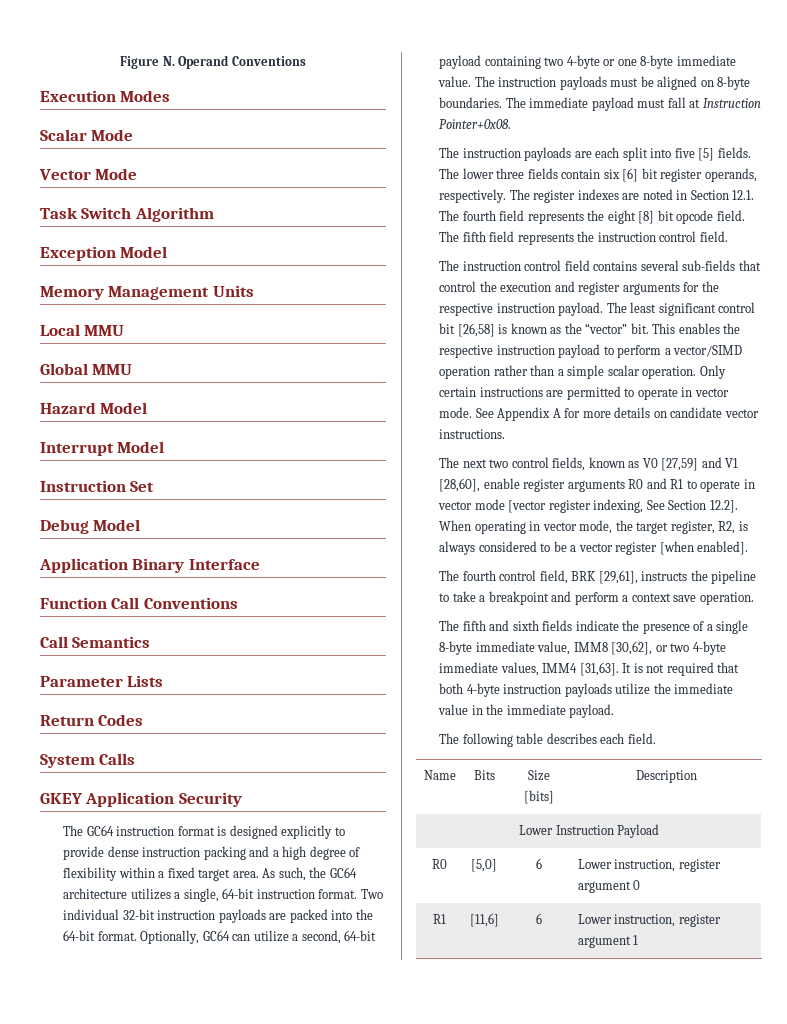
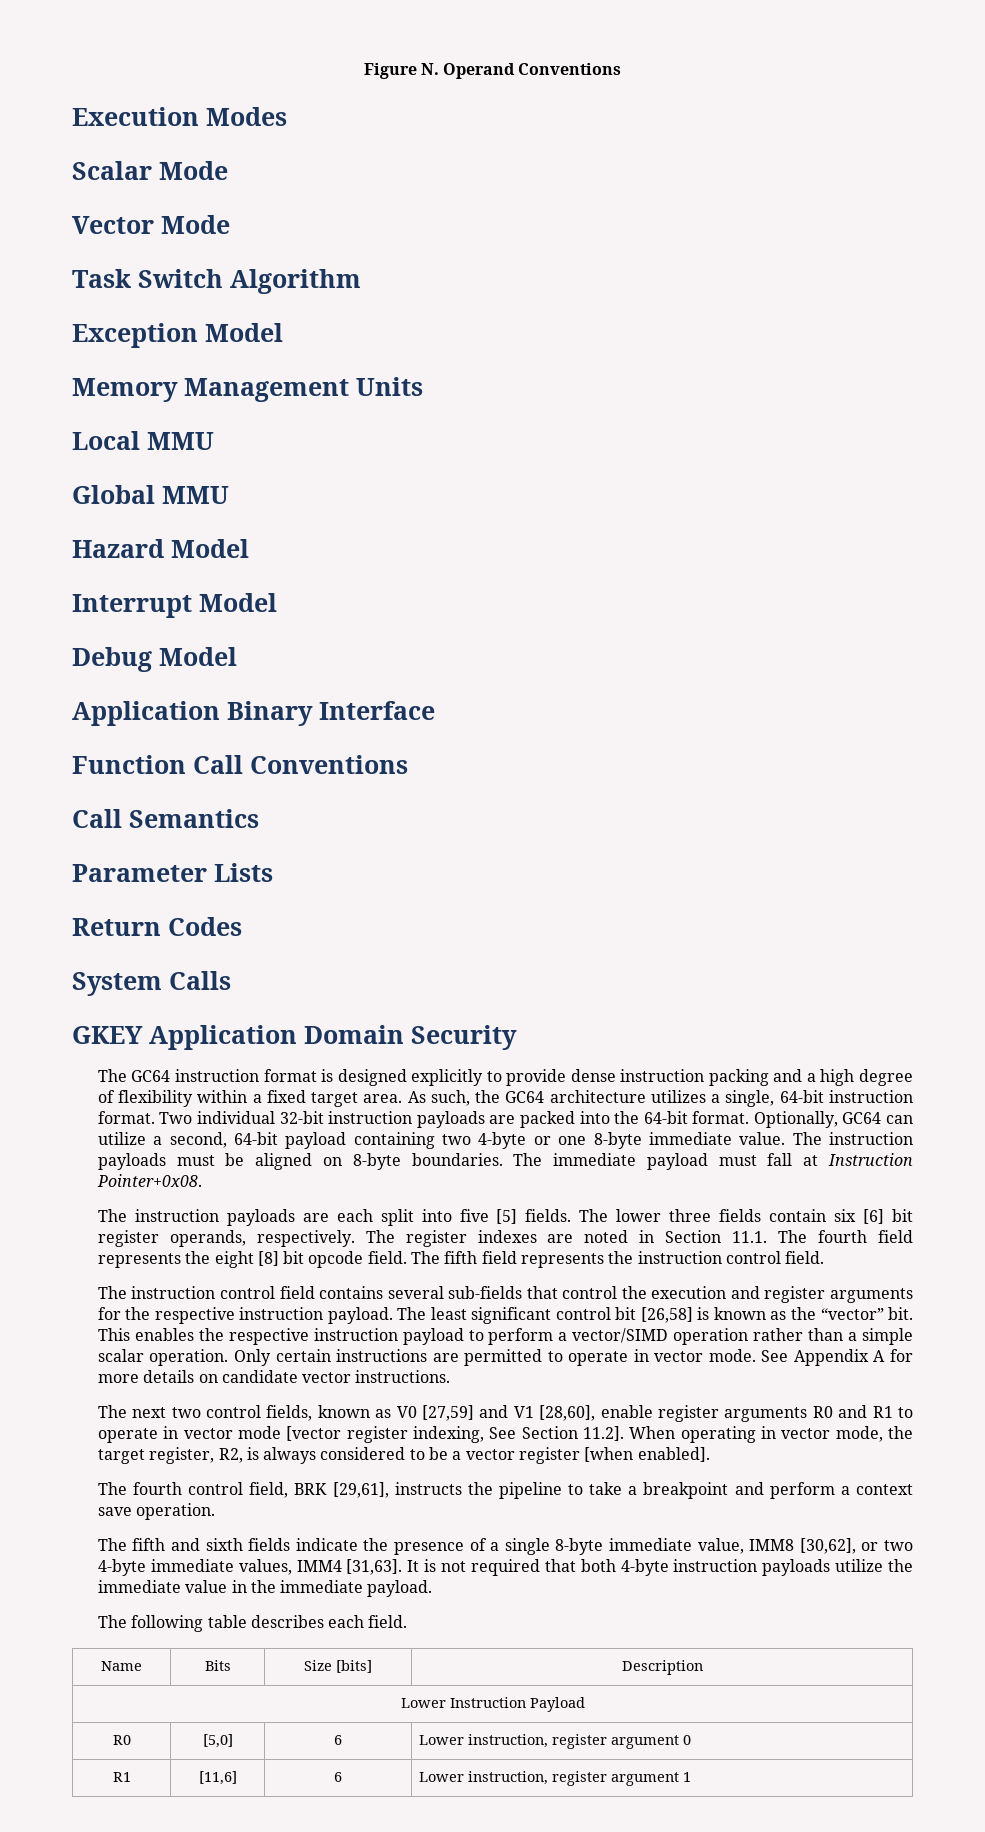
[40,480,155,492] // Instruction Set -> (277, 602) none
(175, 799) none -> [304,1025,404,1044] Domain
[732,190,755,200] 12.1. -> [732,1231,768,1243] 11.1.
[709,500,738,513] 12.2]. -> [582,1426,624,1441] 11.2].

